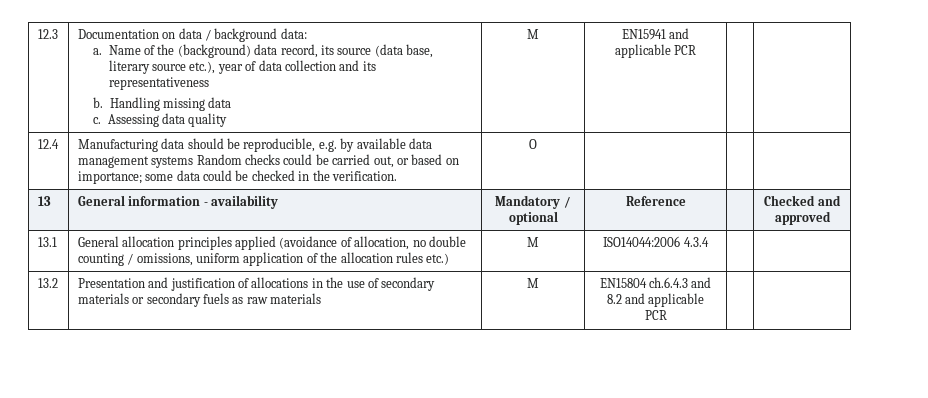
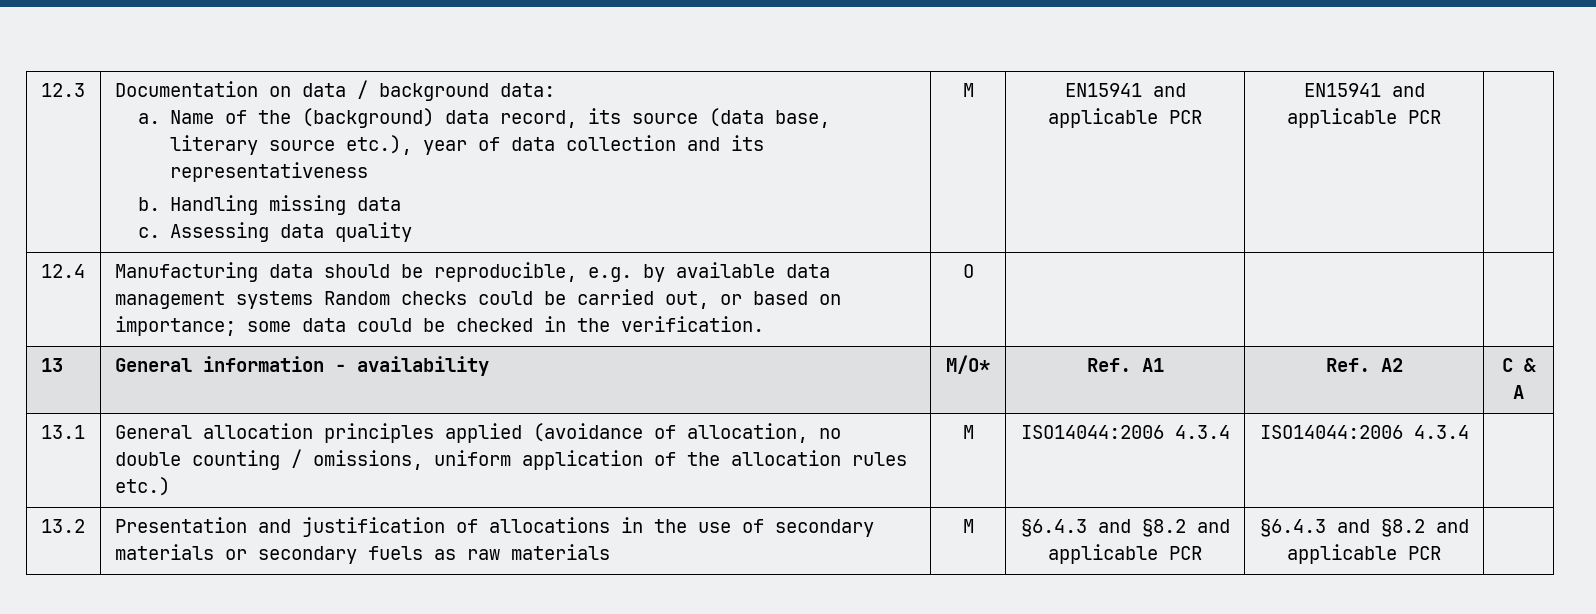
(697, 50) none -> [1303,83,1425,97] [1287,108,1441,128] EN15941 and applicable PCR
[495,195,571,209] [508,211,558,225] [625,196,686,206] [764,195,841,206] [774,211,831,225] Mandatory / optional | Reference | | Checked and approved -> [946,355,990,374] [1086,358,1164,372] [1325,358,1403,372] [1502,358,1536,372] [1513,385,1524,399] M/O* | Ref. A1 | Ref. A2 | C & A
(709, 242) none -> [1259,425,1469,439] ISO14044:2006 4.3.4
[599,277,712,288] [606,293,705,307] [644,310,667,320] EN15804 ch.6.4.3 and 8.2 and applicable PCR | -> [1020,519,1230,537] [1048,544,1202,564] [1259,519,1469,537] [1287,544,1441,564] §6.4.3 and §8.2 and applicable PCR | §6.4.3 and §8.2 and applicable PCR

